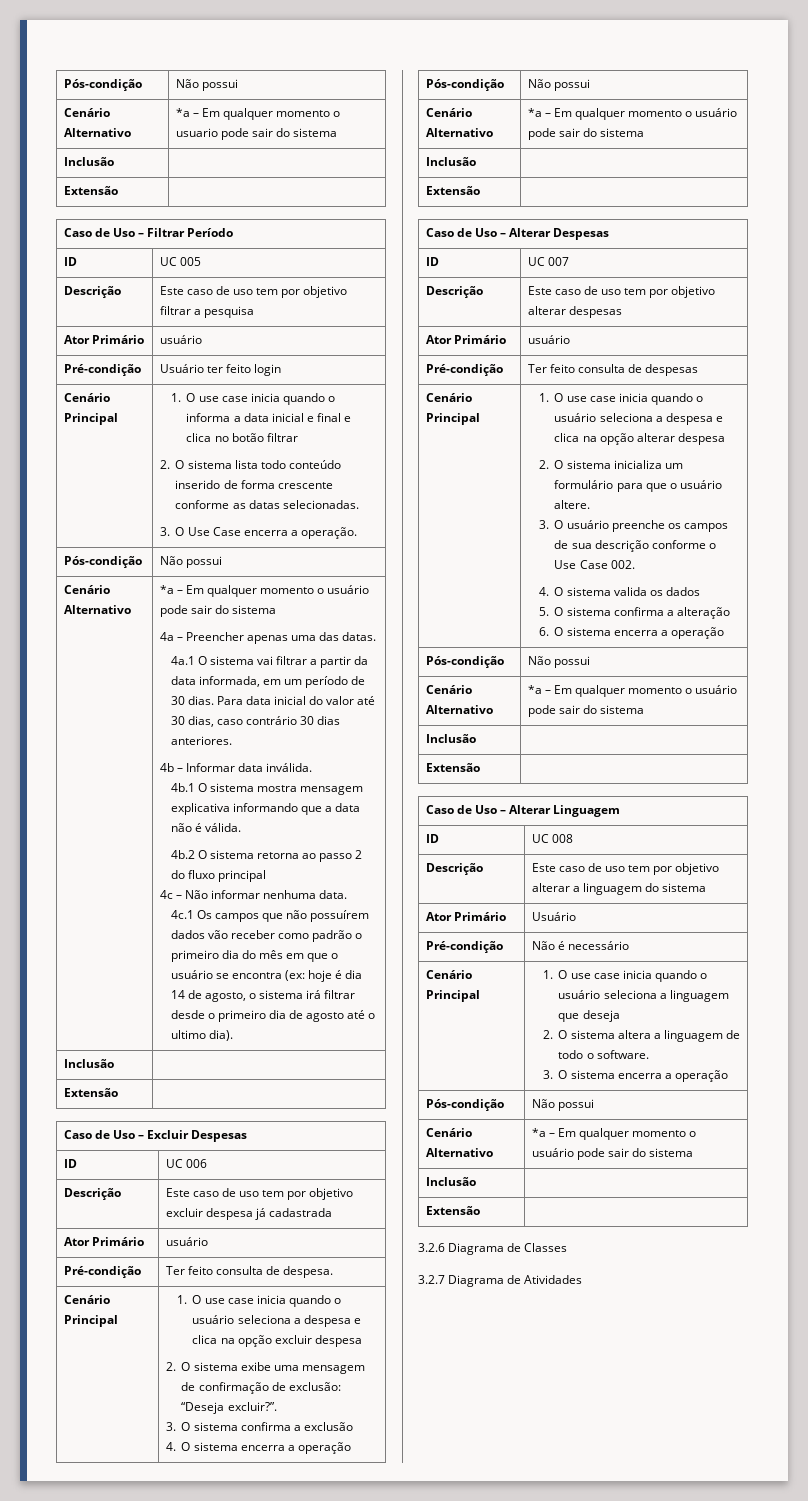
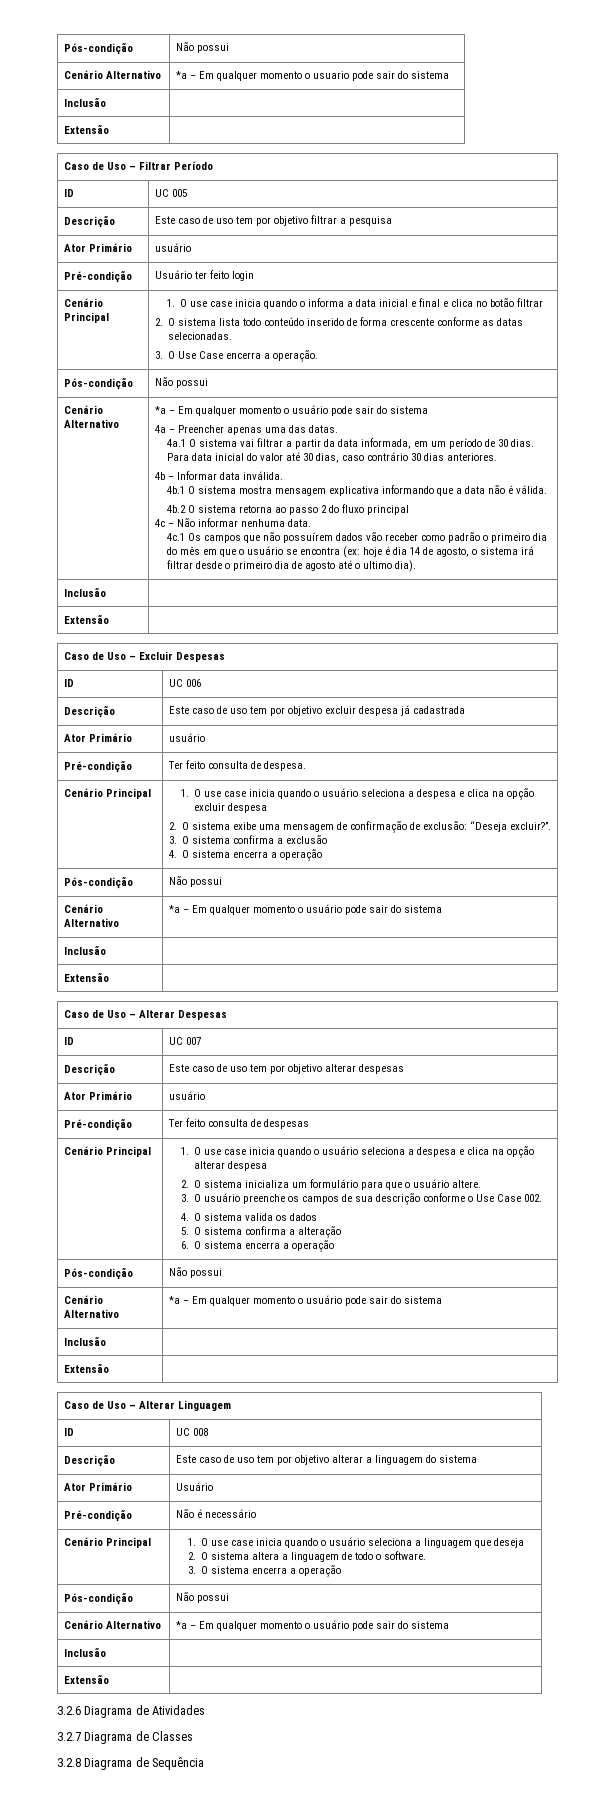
[524,1243,568,1252] Classes -> [152,1705,206,1715] Atividades
[524,1275,583,1284] Atividades -> [152,1731,194,1741] [57,1757,205,1770] Classes // 3.2.8 Diagrama de Sequência

